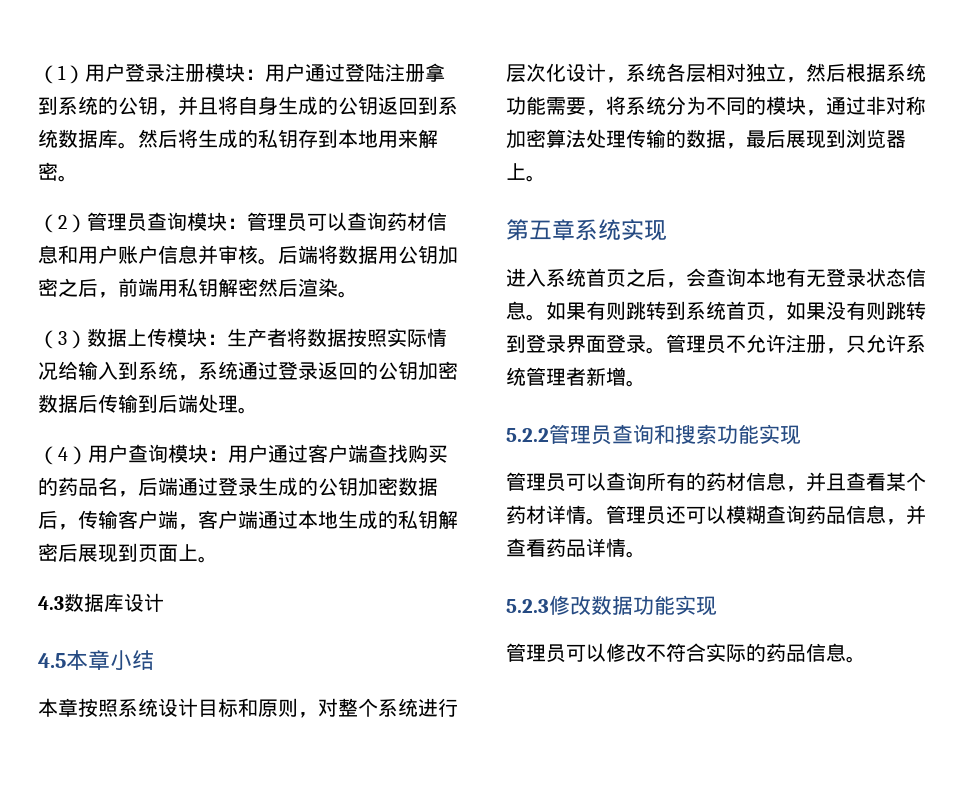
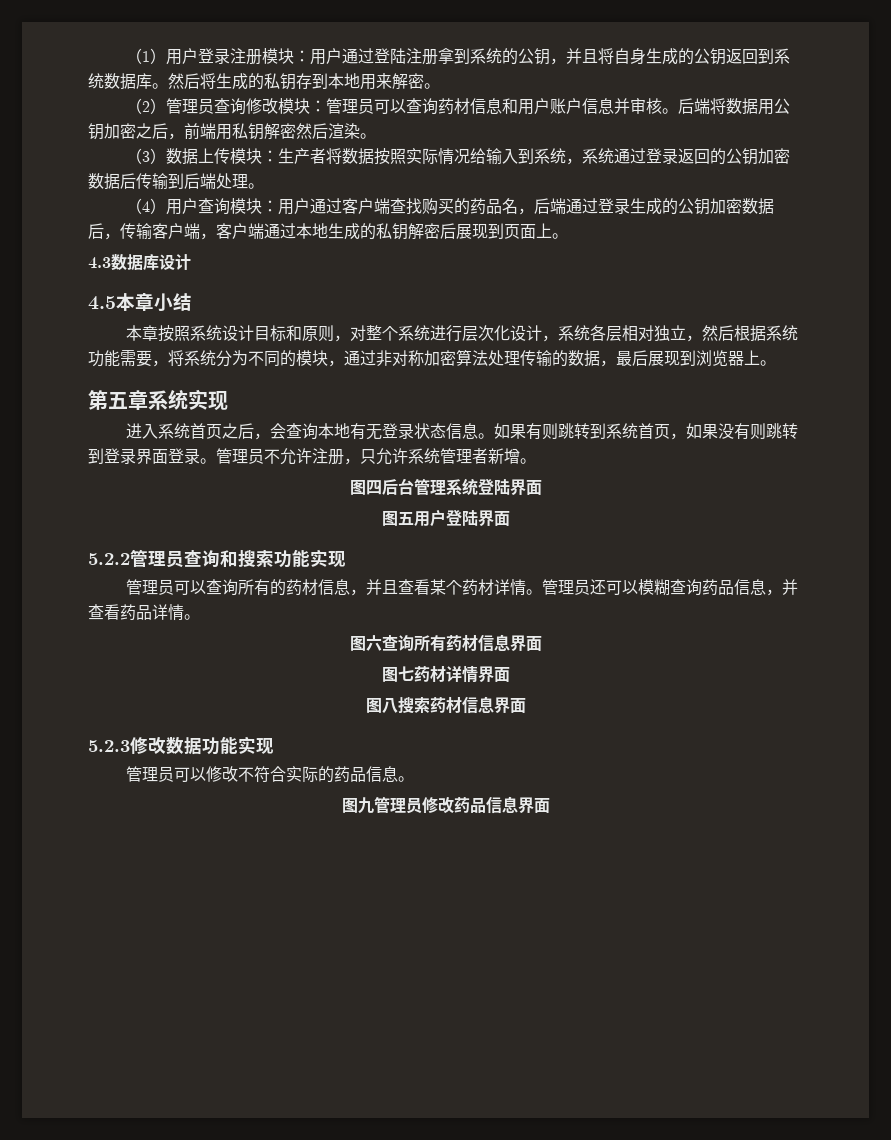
(187, 221) none -> [246,98,279,114] 修改
(646, 383) none -> [349,478,542,496] [381,509,510,527] // 图四后台管理系统登陆界面 // 图五用户登陆界面
(646, 554) none -> [349,634,542,652] [381,665,510,683] [365,696,526,714] // 图六查询所有药材信息界面 // 图七药材详情界面 // 图八搜索药材信息界面
(866, 659) none -> [341,796,550,814] // 图九管理员修改药品信息界面

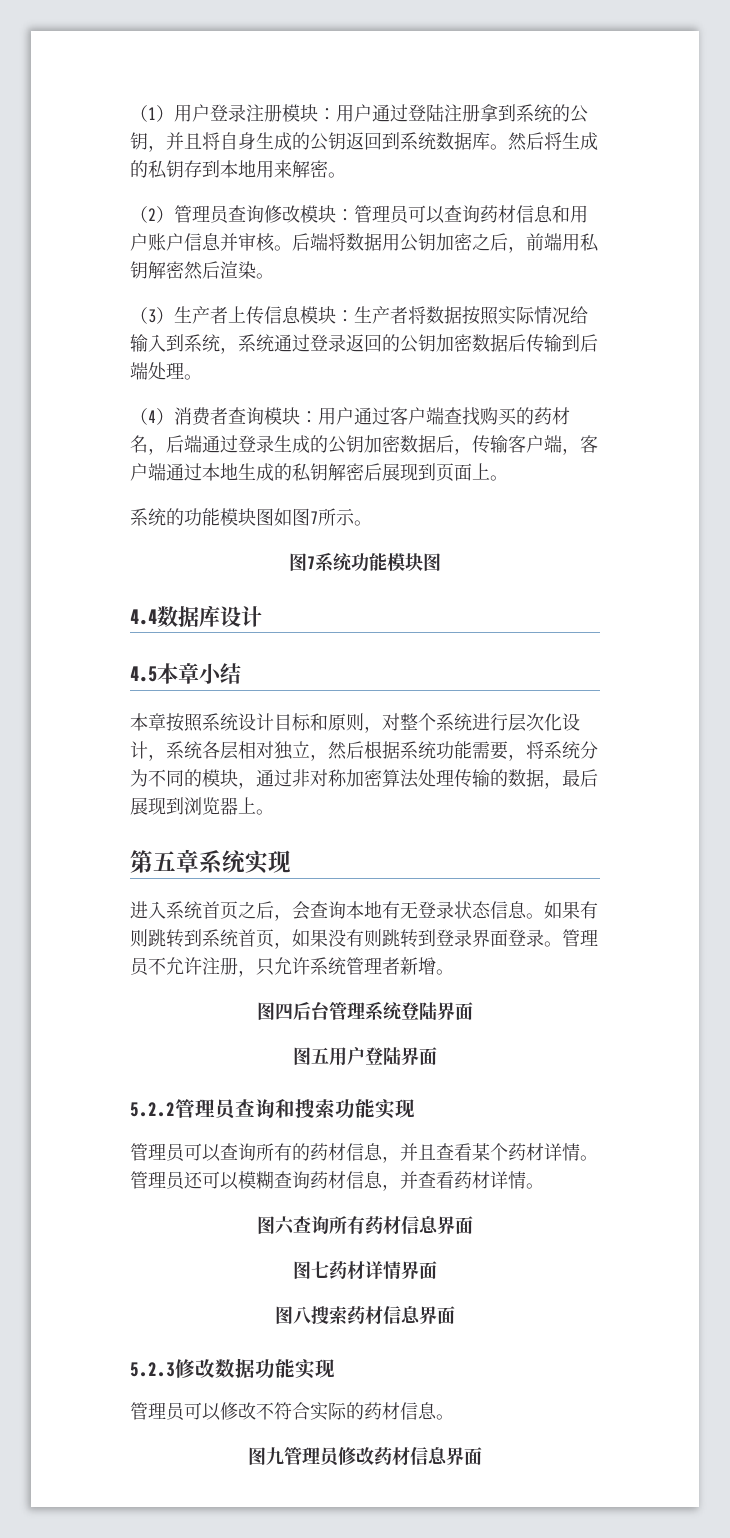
[166,148,231,165] 数据上传 -> [174,306,301,325] 生产者上传信息
[166,198,199,215] 用户 -> [174,407,228,426] 消费者
[486,199,503,214] 品 -> [552,407,570,425] 材
[88,257,111,269] 4.3 -> [130,508,372,526] [289,552,441,572] [130,609,157,625] 系统的功能模块图如图7所示。 // 图7系统功能模块图 // 4.4
[718,580,735,595] 品 -> [328,1171,346,1189] 材
[136,605,152,620] 品 -> [472,1171,490,1189] 材
[350,767,367,782] 品 -> [382,1402,400,1420] 材
[469,798,486,813] 品 -> [392,1447,410,1466] 材

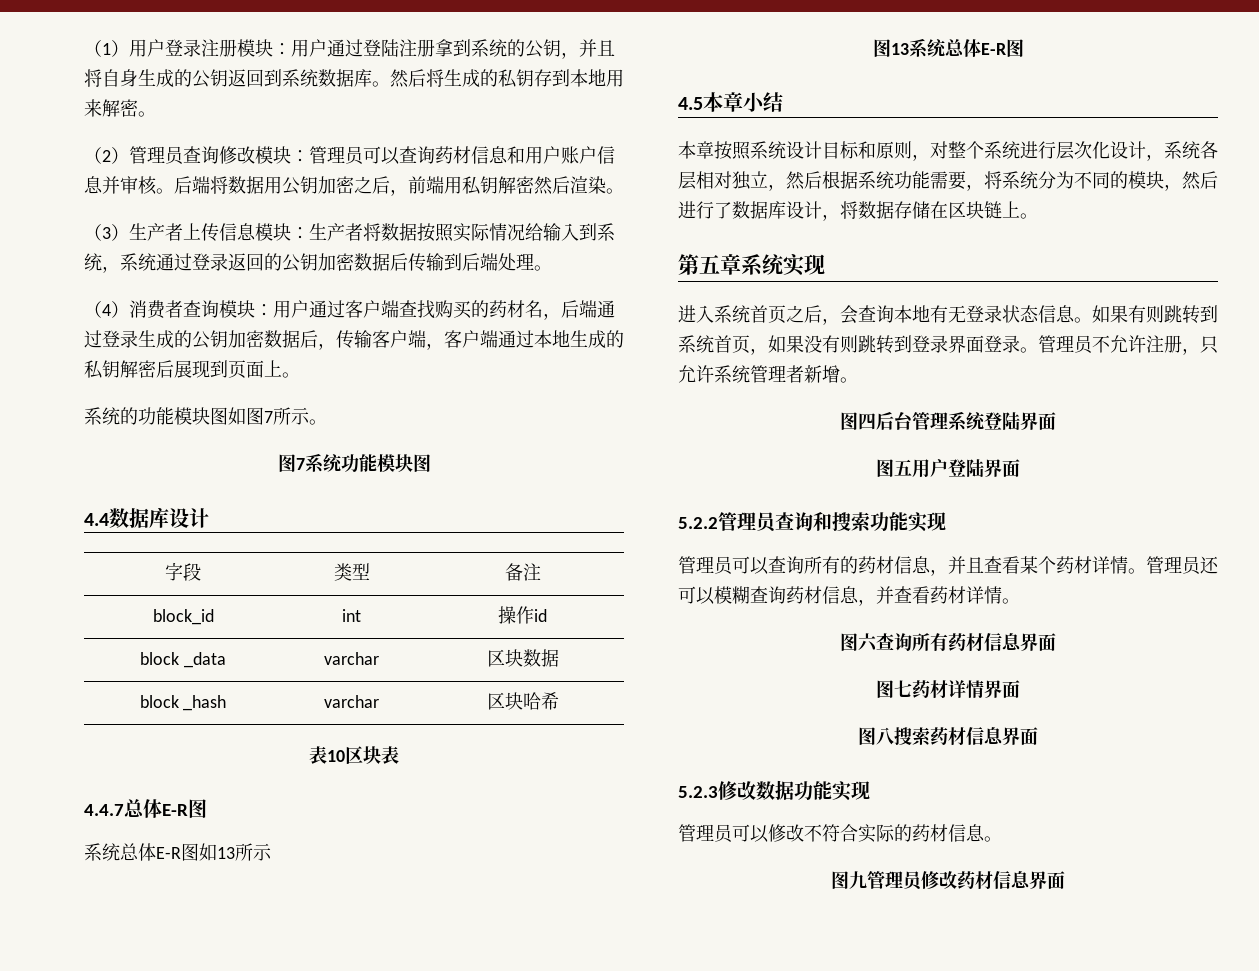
(262, 616) none -> [165,562,201,581] [333,563,370,581] [504,563,541,581] [152,609,214,625] [342,609,361,622] [498,606,547,624] [140,652,226,668] [324,652,379,665] [486,649,559,667] [139,695,227,711] [324,695,379,708] [486,692,559,710] [309,746,399,764] [84,799,207,818] [84,843,272,861] [872,38,1024,58] // 字段 | 类型 | 备注 // block_id | int | 操作id // block _data | varchar | 区块数据 // block _hash | varchar | 区块哈希 // 表10区块表 // 4.4.7总体E-R图 // 系统总体E-R图如13所示 // 图13系统总体E-R图
[256,769,598,789] [130,797,238,815] 通过非对称加密算法处理传输的数据，最后展现到浏览器 -> [1182,171,1218,190] [678,201,1002,221] 然后进行了数据库设计，将数据存储在区块链

